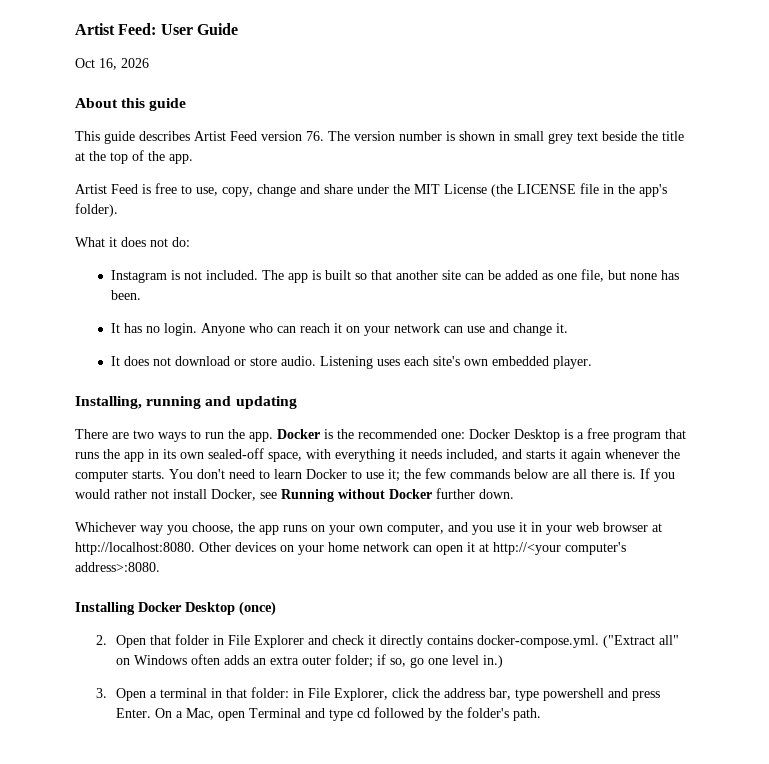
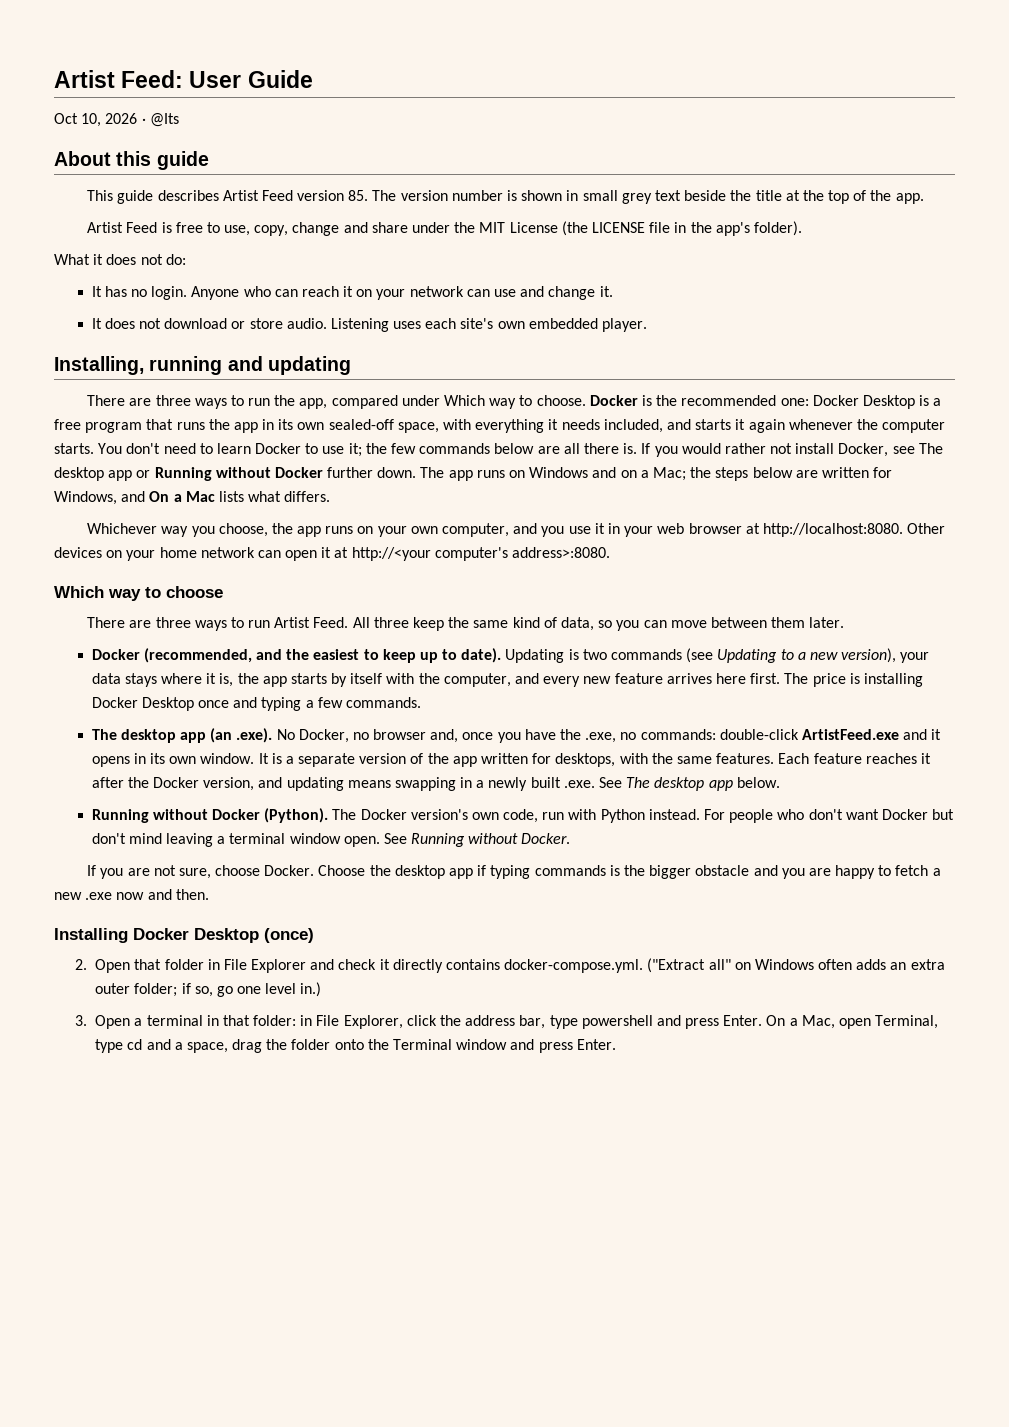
[99,58,117,70] 16, -> [81,113,102,127] 10,
(149, 63) none -> [141,113,179,127] · @Its
[306,131,324,141] 76. -> [348,190,369,201] 85.
[110,269,679,283] [110,290,141,300] // Instagram is not included. The app is built so that another site can be added as one file, but none has been. -> (186, 259) none
[133,430,154,439] two -> [155,395,191,406] three
[249,432,273,442] app. -> [299,395,586,409] app, compared under Which way to choose.
(277, 495) none -> [918,443,943,454] [54,467,151,481] The desktop app or
(514, 494) none -> [420,467,893,481] [54,491,331,505] The app runs on Windows and on a Mac; the steps below are written for Windows, and On a Mac lists what differs.
(160, 567) none -> [54,586,223,601] [87,617,845,631] [91,648,930,663] [91,673,923,687] [91,697,421,711] [91,728,942,743] [91,753,931,767] [91,777,780,791] [91,808,955,823] [91,833,571,847] [87,865,941,879] [54,889,209,900] // Which way to choose // There are three ways to run Artist Feed. All three keep the same kind of data, so you can move between them later. // Docker (recommended, and the easiest to keep up to date). Updating is two commands (see Updating to a new version), your data stays where it is, the app starts by itself with the computer, and every new feature arrives here first. The price is installing Docker Desktop once and typing a few commands. // The desktop app (an .exe). No Docker, no browser and, once you have the .exe, no commands: double-click ArtistFeed.exe and it opens in its own window. It is a separate version of the app written for desktops, with the same features. Each feature reaches it after the Docker version, and updating means swapping in a newly built .exe. See The desktop app below. // Running without Docker (Python). The Docker version's own code, run with Python instead. For people who don't want Docker but don't mind leaving a terminal window open. See Running without Docker. // If you are not sure, choose Docker. Choose the desktop app if typing commands is the bigger obstacle and you are happy to fetch a new .exe now and then.
[249,707,542,721] Terminal and type cd followed by the folder's path. -> [875,1015,939,1029] [95,1039,616,1053] Terminal, type cd and a space, drag the folder onto the Terminal window and press Enter.

